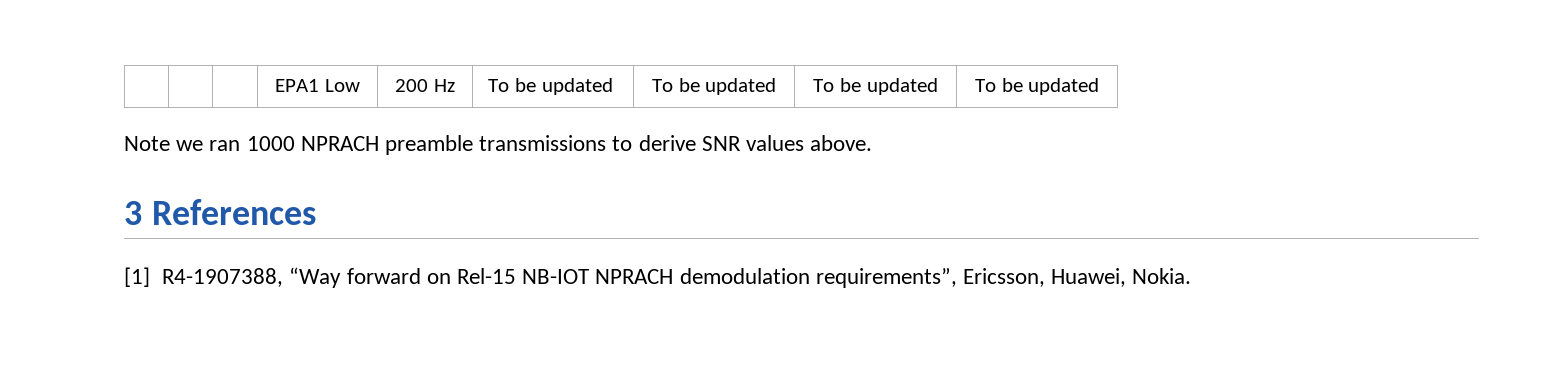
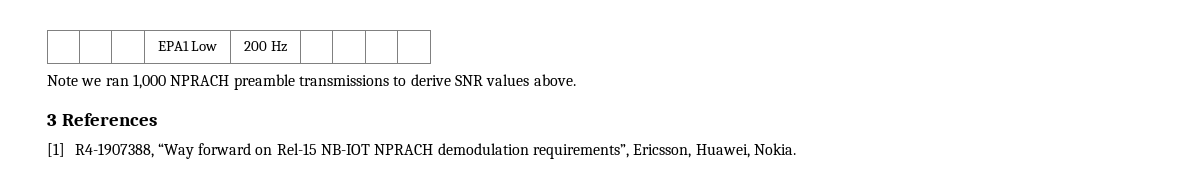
[488,78,613,95] [651,78,777,95] [813,78,938,95] [974,78,1100,95] To be updated | To be updated | To be updated | To be updated -> (287, 46) | | |
[246,136,295,151] 1000 -> [132,74,166,89] 1,000

